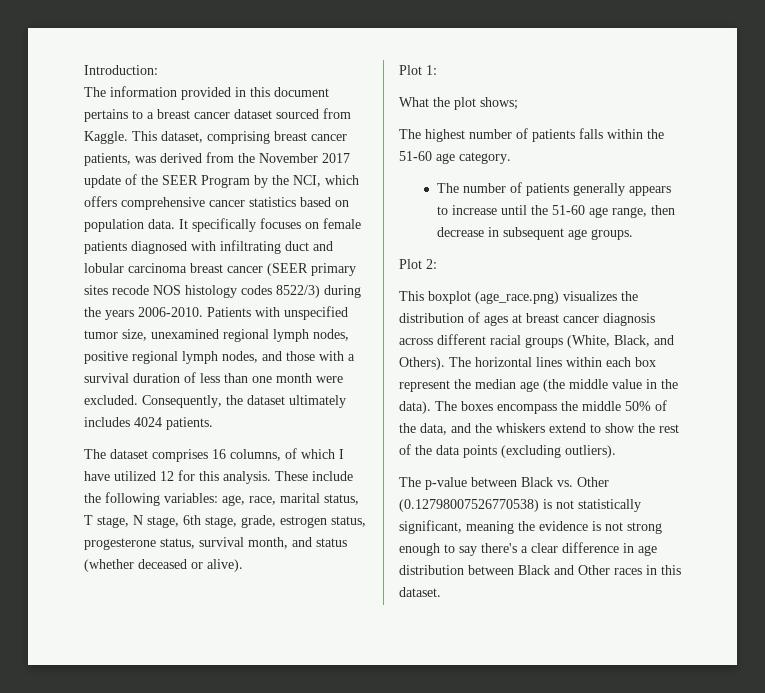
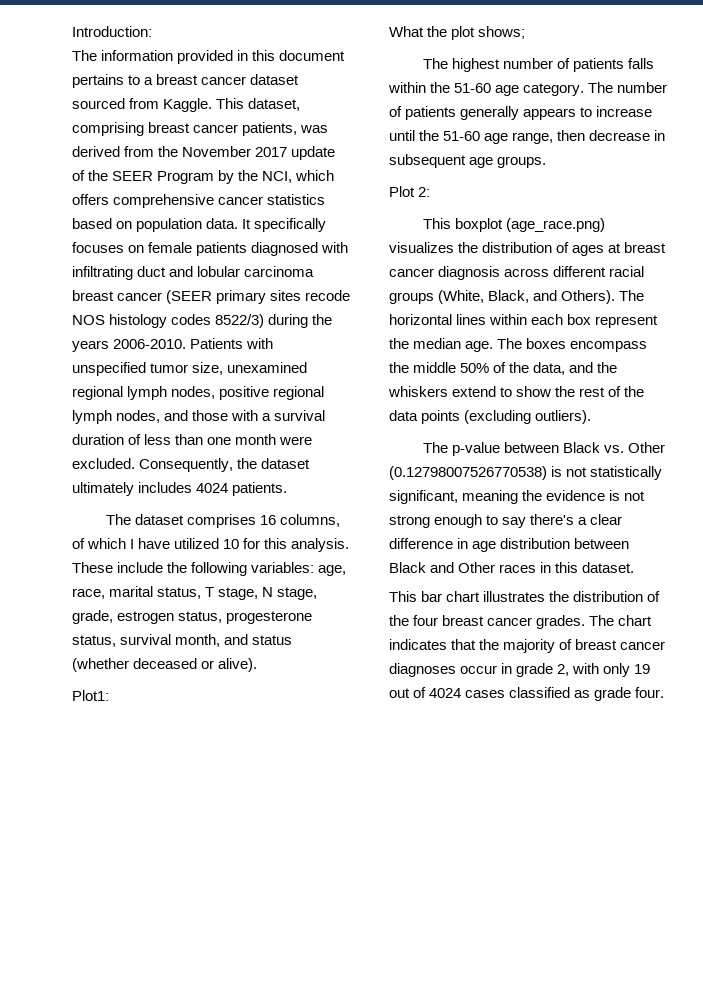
[160,471,174,481] 12 -> [223,539,240,549] 10
[183,515,237,528] 6th stage, -> (318, 593) none
[399,65,437,75] Plot 1: -> [72,690,109,701] Plot1:
(511, 158) // -> (585, 89) none
[520,379,678,392] [399,401,431,414] age (the middle value in the data). -> [465,341,494,352] age.
(441, 592) none -> [389,591,661,602] [389,615,653,629] [389,639,666,653] [389,663,651,677] [389,687,665,701] // This bar chart illustrates the distribution of the four breast cancer grades. The chart indicates that the majority of breast cancer diagnoses occur in grade 2, with only 19 out of 4024 cases classified as grade four.

